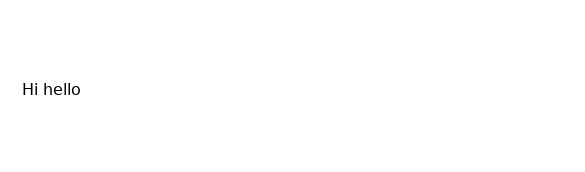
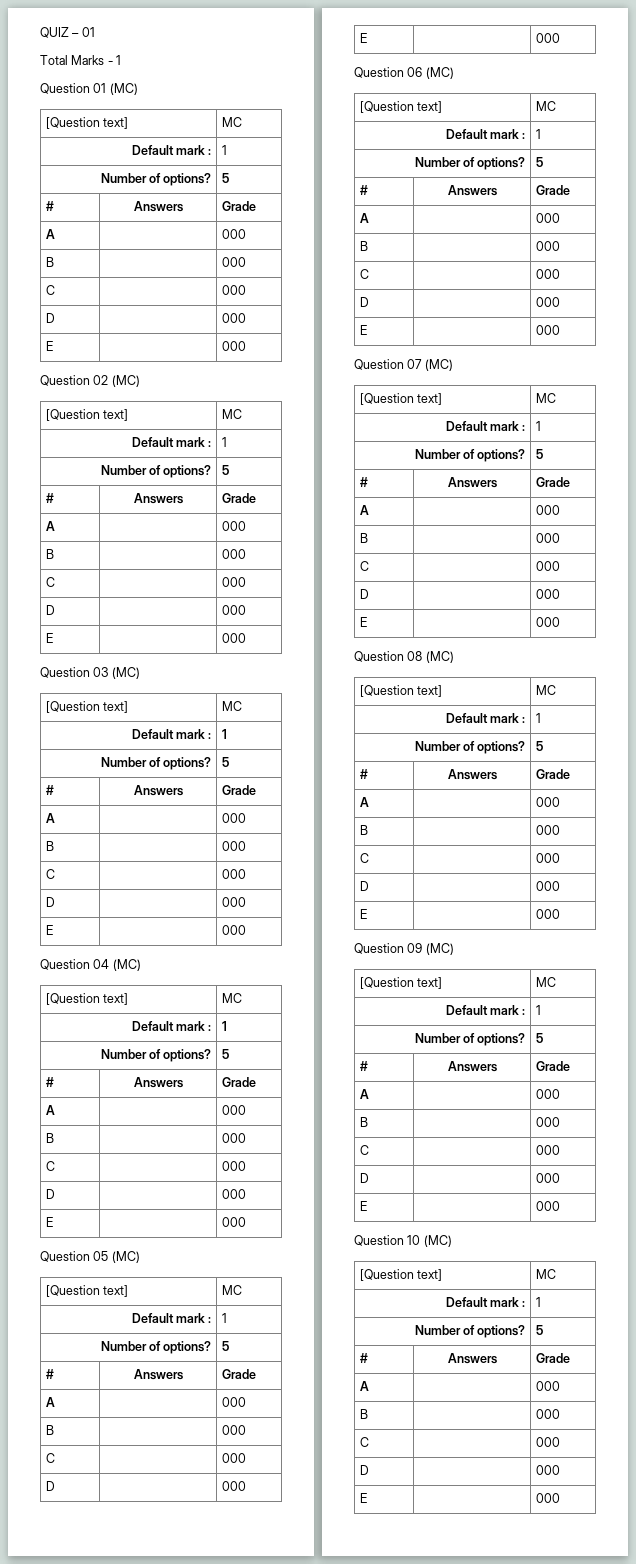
[22,83,81,95] Hi hello -> [40,27,95,38] [40,55,122,65] [40,83,138,95] [45,117,128,129] [221,117,242,127] [131,145,212,155] [221,145,227,155] [100,173,212,186] [221,173,229,183] [45,201,54,211] [133,201,183,212] [221,201,256,211] [45,229,55,239] [221,229,246,239] [45,257,54,267] [221,257,246,267] [45,285,55,295] [221,285,246,295] [45,313,55,323] [221,313,246,323] [45,341,53,351] [221,341,246,351] [40,375,140,387] [45,409,128,421] [221,409,242,419] [131,437,212,447] [221,437,227,447] [100,465,212,478] [221,465,229,475] [45,493,54,503] [133,493,183,504] [221,493,256,503] [45,521,55,531] [221,521,246,531] [45,549,54,559] [221,549,246,559] [45,577,55,587] [221,577,246,587] [45,605,55,615] [221,605,246,615] [45,633,53,643] [221,633,246,643] [40,667,140,679] [45,701,128,713] [221,701,242,711] [131,729,212,739] [221,729,227,739] [100,757,212,770] [221,757,229,767] [45,785,54,795] [133,785,183,796] [221,785,256,795] [45,813,55,823] [221,813,246,823] [45,841,54,851] [221,841,246,851] [45,869,55,879] [221,869,246,879] [45,897,55,907] [221,897,246,907] [45,925,53,935] [221,925,246,935] [40,959,141,971] [45,993,128,1005] [221,993,242,1003] [131,1021,212,1031] [221,1021,227,1031] [100,1049,212,1062] [221,1049,229,1059] [45,1077,54,1087] [133,1077,183,1088] [221,1077,256,1087] [45,1105,55,1115] [221,1105,246,1115] [45,1133,54,1143] [221,1133,246,1143] [45,1161,55,1171] [221,1161,246,1171] [45,1189,55,1199] [221,1189,246,1199] [45,1217,53,1227] [221,1217,246,1227] [40,1251,140,1263] [45,1285,128,1297] [221,1285,242,1295] [131,1313,212,1323] [221,1313,227,1323] [100,1341,212,1354] [221,1341,229,1351] [45,1369,54,1379] [133,1369,183,1380] [221,1369,256,1379] [45,1397,55,1407] [221,1397,246,1407] [45,1425,54,1435] [221,1425,246,1435] [45,1453,55,1463] [221,1453,246,1463] [45,1481,55,1491] [221,1481,246,1491] [359,33,367,43] [535,33,560,43] [354,67,454,79] [359,101,442,113] [535,101,556,111] [445,129,526,139] [535,129,541,139] [414,157,526,170] [535,157,543,167] [359,185,368,195] [447,185,497,196] [535,185,570,195] [359,213,369,223] [535,213,560,223] [359,241,368,251] [535,241,560,251] [359,269,369,279] [535,269,560,279] [359,297,369,307] [535,297,560,307] [359,325,367,335] [535,325,560,335] [354,359,453,371] [359,393,442,405] [535,393,556,403] [445,421,526,431] [535,421,541,431] [414,449,526,462] [535,449,543,459] [359,477,368,487] [447,477,497,488] [535,477,570,487] [359,505,369,515] [535,505,560,515] [359,533,368,543] [535,533,560,543] [359,561,369,571] [535,561,560,571] [359,589,369,599] [535,589,560,599] [359,617,367,627] [535,617,560,627] [354,651,454,663] [359,685,442,697] [535,685,556,695] [445,713,526,723] [535,713,541,723] [414,741,526,754] [535,741,543,751] [359,769,368,779] [447,769,497,780] [535,769,570,779] [359,797,369,807] [535,797,560,807] [359,825,368,835] [535,825,560,835] [359,853,369,863] [535,853,560,863] [359,881,369,891] [535,881,560,891] [359,909,367,919] [535,909,560,919] [354,943,454,955] [359,977,442,989] [535,977,556,987] [445,1005,526,1015] [535,1005,541,1015] [414,1033,526,1046] [535,1033,543,1043] [359,1061,368,1071] [447,1061,497,1072] [535,1061,570,1071] [359,1089,369,1099] [535,1089,560,1099] [359,1117,368,1127] [535,1117,560,1127] [359,1145,369,1155] [535,1145,560,1155] [359,1173,369,1183] [535,1173,560,1183] [359,1201,367,1211] [535,1201,560,1211] [354,1235,452,1247] [359,1269,442,1281] [535,1269,556,1279] [445,1297,526,1307] [535,1297,541,1307] [414,1325,526,1338] [535,1325,543,1335] [359,1353,368,1363] [447,1353,497,1364] [535,1353,570,1363] [359,1381,369,1391] [535,1381,560,1391] [359,1409,368,1419] [535,1409,560,1419] [359,1437,369,1447] [535,1437,560,1447] [359,1465,369,1475] [535,1465,560,1475] [359,1493,367,1503] [535,1493,560,1503] QUIZ – 01 // Total Marks - 1 // Question 01 (MC) // [Question text] | MC // Default mark : | 1 // Number of options? | 5 // # | Answers | Grade // A | | 000 // B | | 000 // C | | 000 // D | | 000 // E | | 000 // Question 02 (MC) // [Question text] | MC // Default mark : | 1 // Number of options? | 5 // # | Answers | Grade // A | | 000 // B | | 000 // C | | 000 // D | | 000 // E | | 000 // Question 03 (MC) // [Question text] | MC // Default mark : | 1 // Number of options? | 5 // # | Answers | Grade // A | | 000 // B | | 000 // C | | 000 // D | | 000 // E | | 000 // Question 04 (MC) // [Question text] | MC // Default mark : | 1 // Number of options? | 5 // # | Answers | Grade // A | | 000 // B | | 000 // C | | 000 // D | | 000 // E | | 000 // Question 05 (MC) // [Question text] | MC // Default mark : | 1 // Number of options? | 5 // # | Answers | Grade // A | | 000 // B | | 000 // C | | 000 // D | | 000 // E | | 000 // Question 06 (MC) // [Question text] | MC // Default mark : | 1 // Number of options? | 5 // # | Answers | Grade // A | | 000 // B | | 000 // C | | 000 // D | | 000 // E | | 000 // Question 07 (MC) // [Question text] | MC // Default mark : | 1 // Number of options? | 5 // # | Answers | Grade // A | | 000 // B | | 000 // C | | 000 // D | | 000 // E | | 000 // Question 08 (MC) // [Question text] | MC // Default mark : | 1 // Number of options? | 5 // # | Answers | Grade // A | | 000 // B | | 000 // C | | 000 // D | | 000 // E | | 000 // Question 09 (MC) // [Question text] | MC // Default mark : | 1 // Number of options? | 5 // # | Answers | Grade // A | | 000 // B | | 000 // C | | 000 // D | | 000 // E | | 000 // Question 10 (MC) // [Question text] | MC // Default mark : | 1 // Number of options? | 5 // # | Answers | Grade // A | | 000 // B | | 000 // C | | 000 // D | | 000 // E | | 000

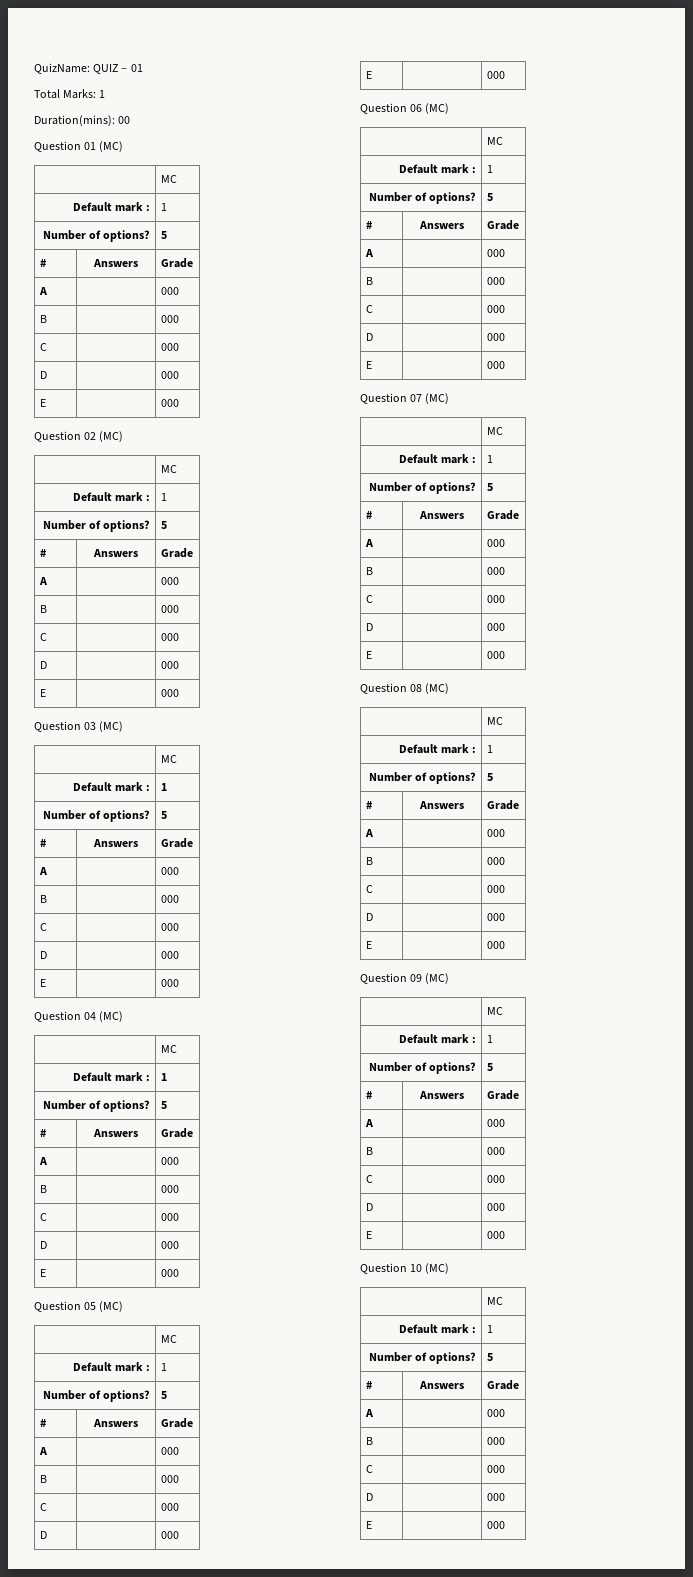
(40, 32) none -> [34,63,90,74] QuizName:
[71,55,122,65] Marks - 1 -> [63,89,106,99] [34,115,131,126] Marks: 1 // Duration(mins): 00
[45,117,128,129] [Question text] -> (124, 146) none
[45,409,128,421] [Question text] -> (124, 436) none
[45,701,128,713] [Question text] -> (124, 726) none
[45,993,128,1005] [Question text] -> (124, 1016) none
[45,1285,128,1297] [Question text] -> (124, 1306) none
[359,101,442,113] [Question text] -> (450, 108) none
[359,393,442,405] [Question text] -> (450, 398) none
[359,685,442,697] [Question text] -> (450, 688) none
[359,977,442,989] [Question text] -> (450, 978) none
[359,1269,442,1281] [Question text] -> (450, 1268) none

